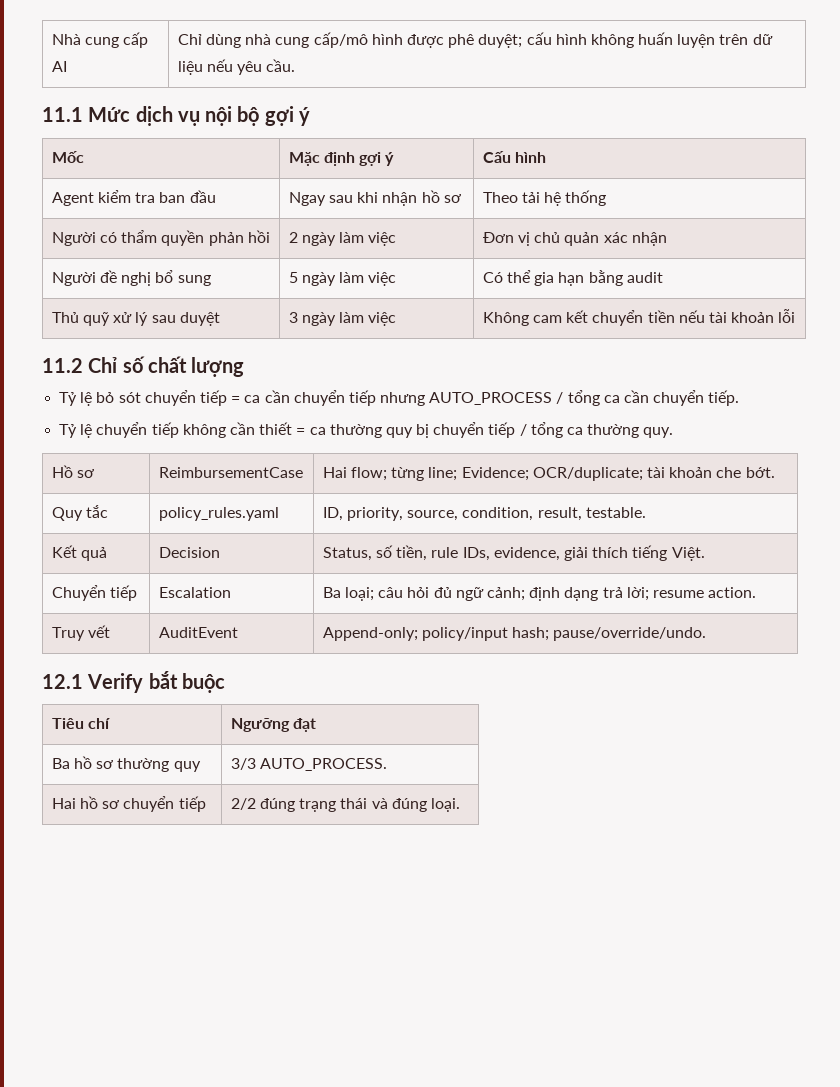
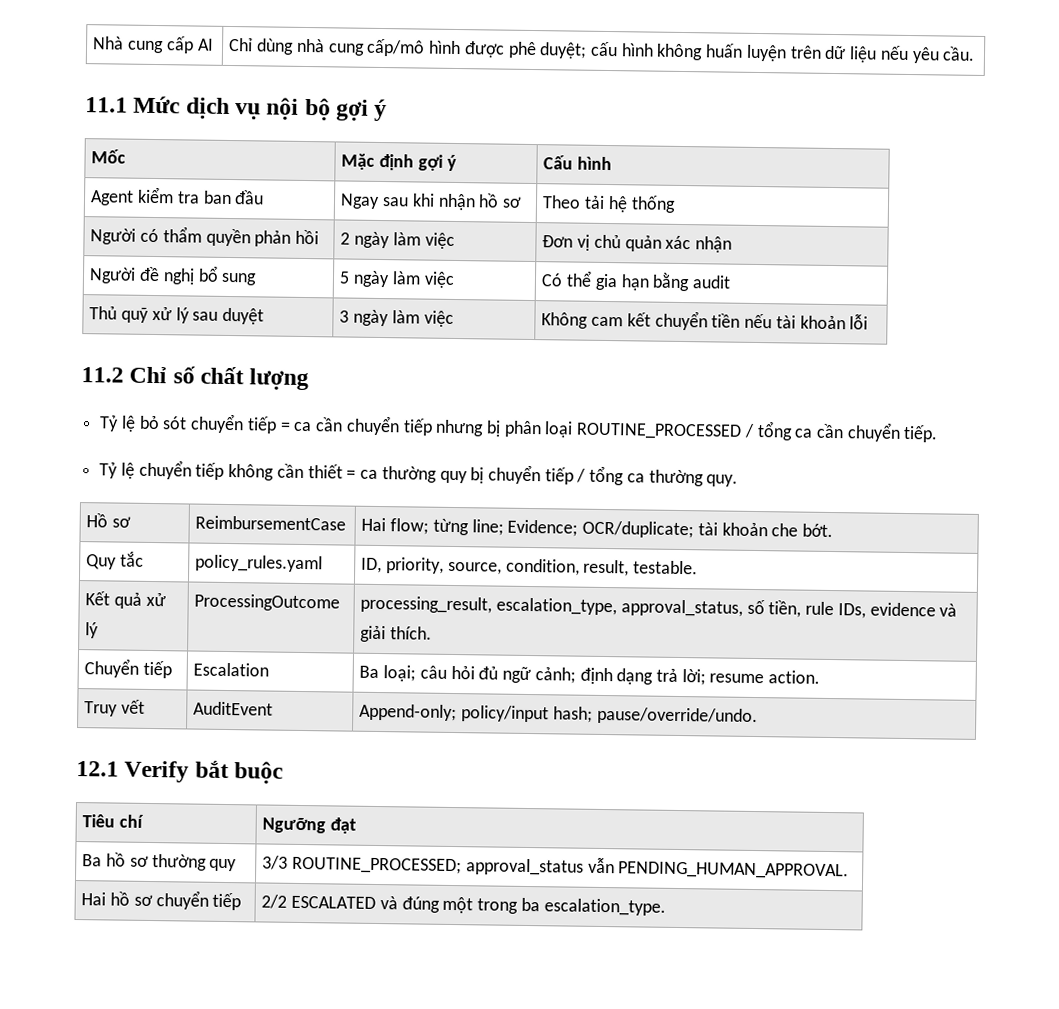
[429,392,553,405] AUTO_PROCESS -> [485,420,743,440] bị phân loại ROUTINE_PROCESSED
[158,547,220,558] [322,545,705,561] | Decision | Status, số tiền, rule IDs, evidence, giải thích tiếng Việt. -> [145,592,166,607] [85,622,100,639] [194,593,341,612] [360,595,958,619] [360,625,433,643] xử lý | ProcessingOutcome | processing_result, escalation_type, approval_status, số tiền, rule IDs, evidence và giải thích.
[260,758,388,771] AUTO_PROCESS. -> [292,856,850,880] ROUTINE_PROCESSED; approval_status vẫn PENDING_HUMAN_APPROVAL.
[260,798,460,812] đúng trạng thái và đúng loại. -> [291,895,666,916] ESCALATED và đúng một trong ba escalation_type.

